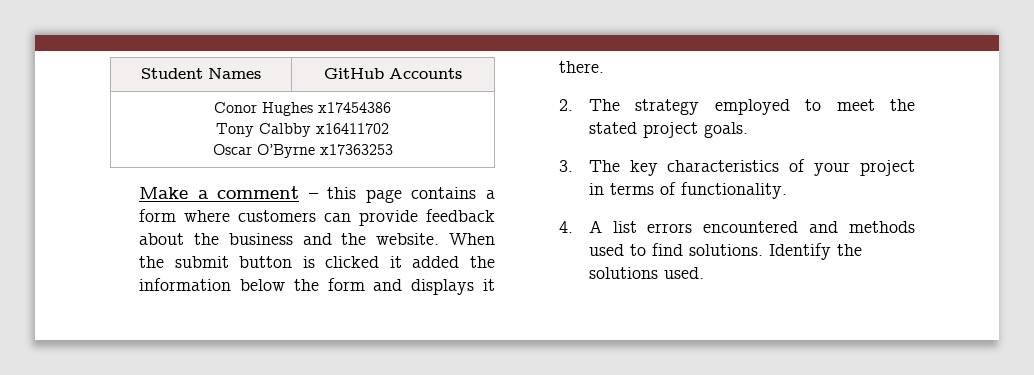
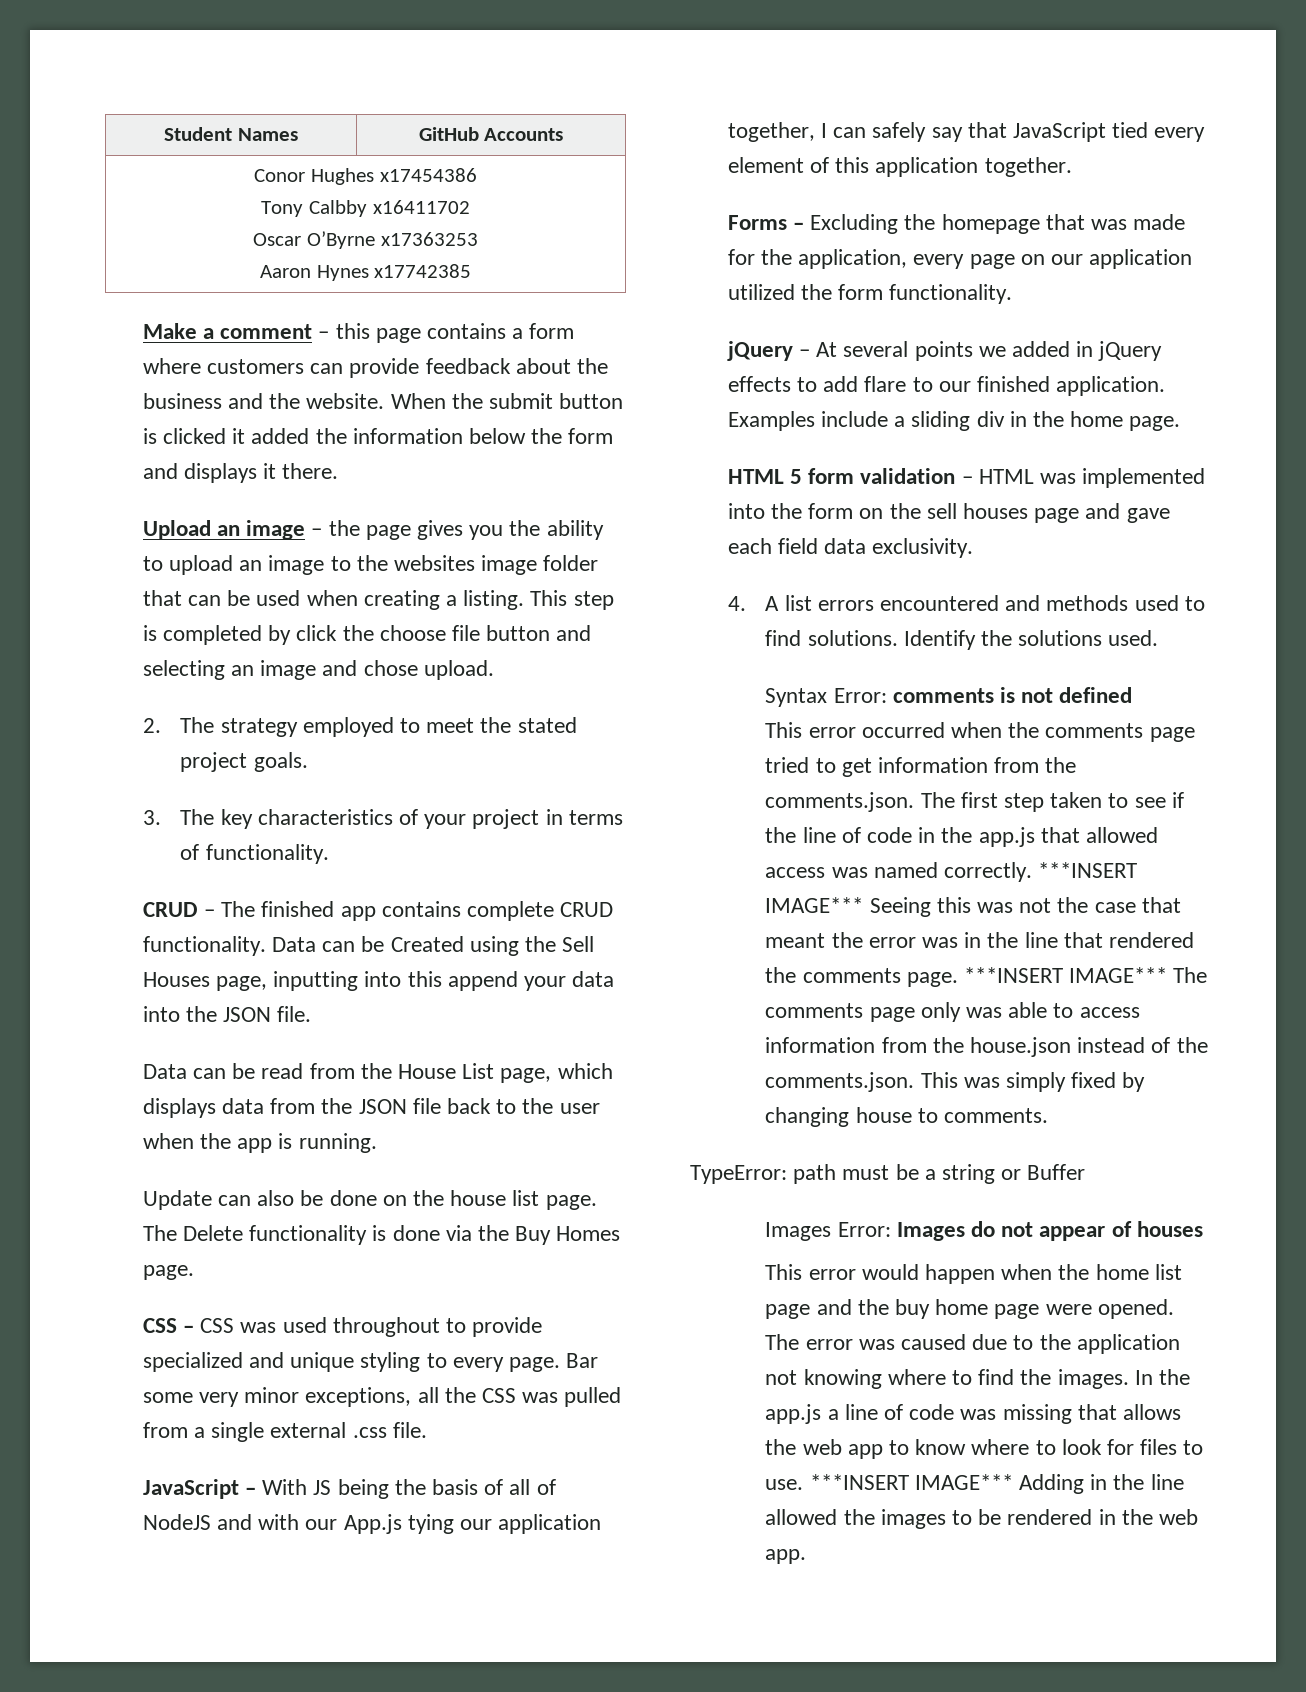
(393, 149) none -> [259,264,472,281] // Aaron Hynes x17742385
(605, 67) none -> [142,520,604,540] [142,555,599,575] [142,590,614,610] [142,625,592,645] [142,660,494,680] // Upload an image – the page gives you the ability to upload an image to the websites image folder that can be used when creating a listing. This step is completed by click the choose file button and selecting an image and chose upload.
(787, 190) none -> [142,901,614,921] [142,936,595,956] [142,971,615,991] [142,1006,312,1022] [142,1063,613,1083] [142,1098,600,1118] [142,1133,377,1153] [142,1190,597,1210] [142,1225,621,1245] [142,1265,194,1280] [142,1317,543,1337] [142,1352,599,1372] [142,1387,622,1407] [142,1422,427,1442] [142,1479,556,1499] [142,1514,602,1534] [727,122,1206,142] [727,157,1072,177] [727,214,1186,234] [727,249,1193,269] [727,284,1013,304] [726,341,1163,361] [727,376,1166,396] [727,411,1181,431] [727,468,1206,488] [727,503,1170,523] [727,538,974,558] // CRUD – The finished app contains complete CRUD functionality. Data can be Created using the Sell Houses page, inputting into this append your data into the JSON file. // Data can be read from the House List page, which displays data from the JSON file back to the user when the app is running. // Update can also be done on the house list page. The Delete functionality is done via the Buy Homes page. // CSS – CSS was used throughout to provide specialized and unique styling to every page. Bar some very minor exceptions, all the CSS was pulled from a single external .css file. // JavaScript – With JS being the basis of all of NodeJS and with our App.js tying our application together, I can safely say that JavaScript tied every element of this application together. // Forms – Excluding the homepage that was made for the application, every page on our application utilized the form functionality. // jQuery – At several points we added in jQuery effects to add flare to our finished application. Examples include a sliding div in the home page. // HTML 5 form validation – HTML was implemented into the form on the sell houses page and gave each field data exclusivity.
(704, 273) none -> [765,687,1133,707] [765,722,1195,742] [765,757,1077,777] [765,792,1184,812] [765,827,1159,847] [765,862,1138,882] [765,897,1181,917] [765,932,1195,948] [765,967,1208,987] [765,1002,1140,1022] [765,1037,1208,1057] [765,1072,1146,1092] [765,1107,1049,1127] [690,1164,1086,1184] [765,1221,1203,1241] [765,1264,1182,1284] [765,1299,1174,1319] [765,1334,1180,1354] [765,1369,1191,1389] [765,1404,1182,1424] [765,1439,1204,1459] [765,1474,1184,1494] [765,1509,1199,1529] [765,1549,807,1564] // Syntax Error: comments is not defined // This error occurred when the comments page tried to get information from the comments.json. The first step taken to see if the line of code in the app.js that allowed access was named correctly. ***INSERT IMAGE*** Seeing this was not the case that meant the error was in the line that rendered the comments page. ***INSERT IMAGE*** The comments page only was able to access information from the house.json instead of the comments.json. This was simply fixed by changing house to comments. // TypeError: path must be a string or Buffer // Images Error: Images do not appear of houses // This error would happen when the home list page and the buy home page were opened. The error was caused due to the application not knowing where to find the images. In the app.js a line of code was missing that allows the web app to know where to look for files to use. ***INSERT IMAGE*** Adding in the line allowed the images to be rendered in the web app.

